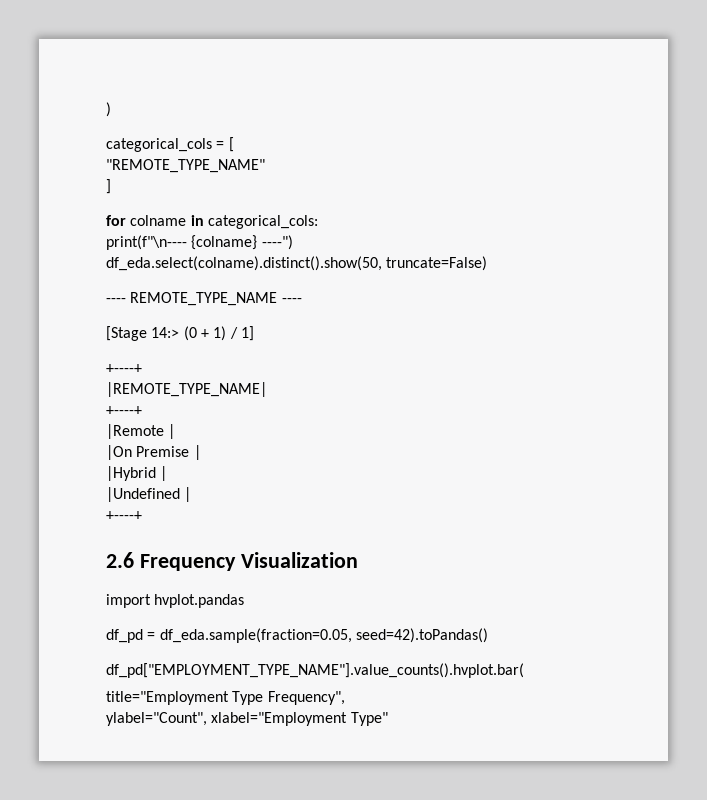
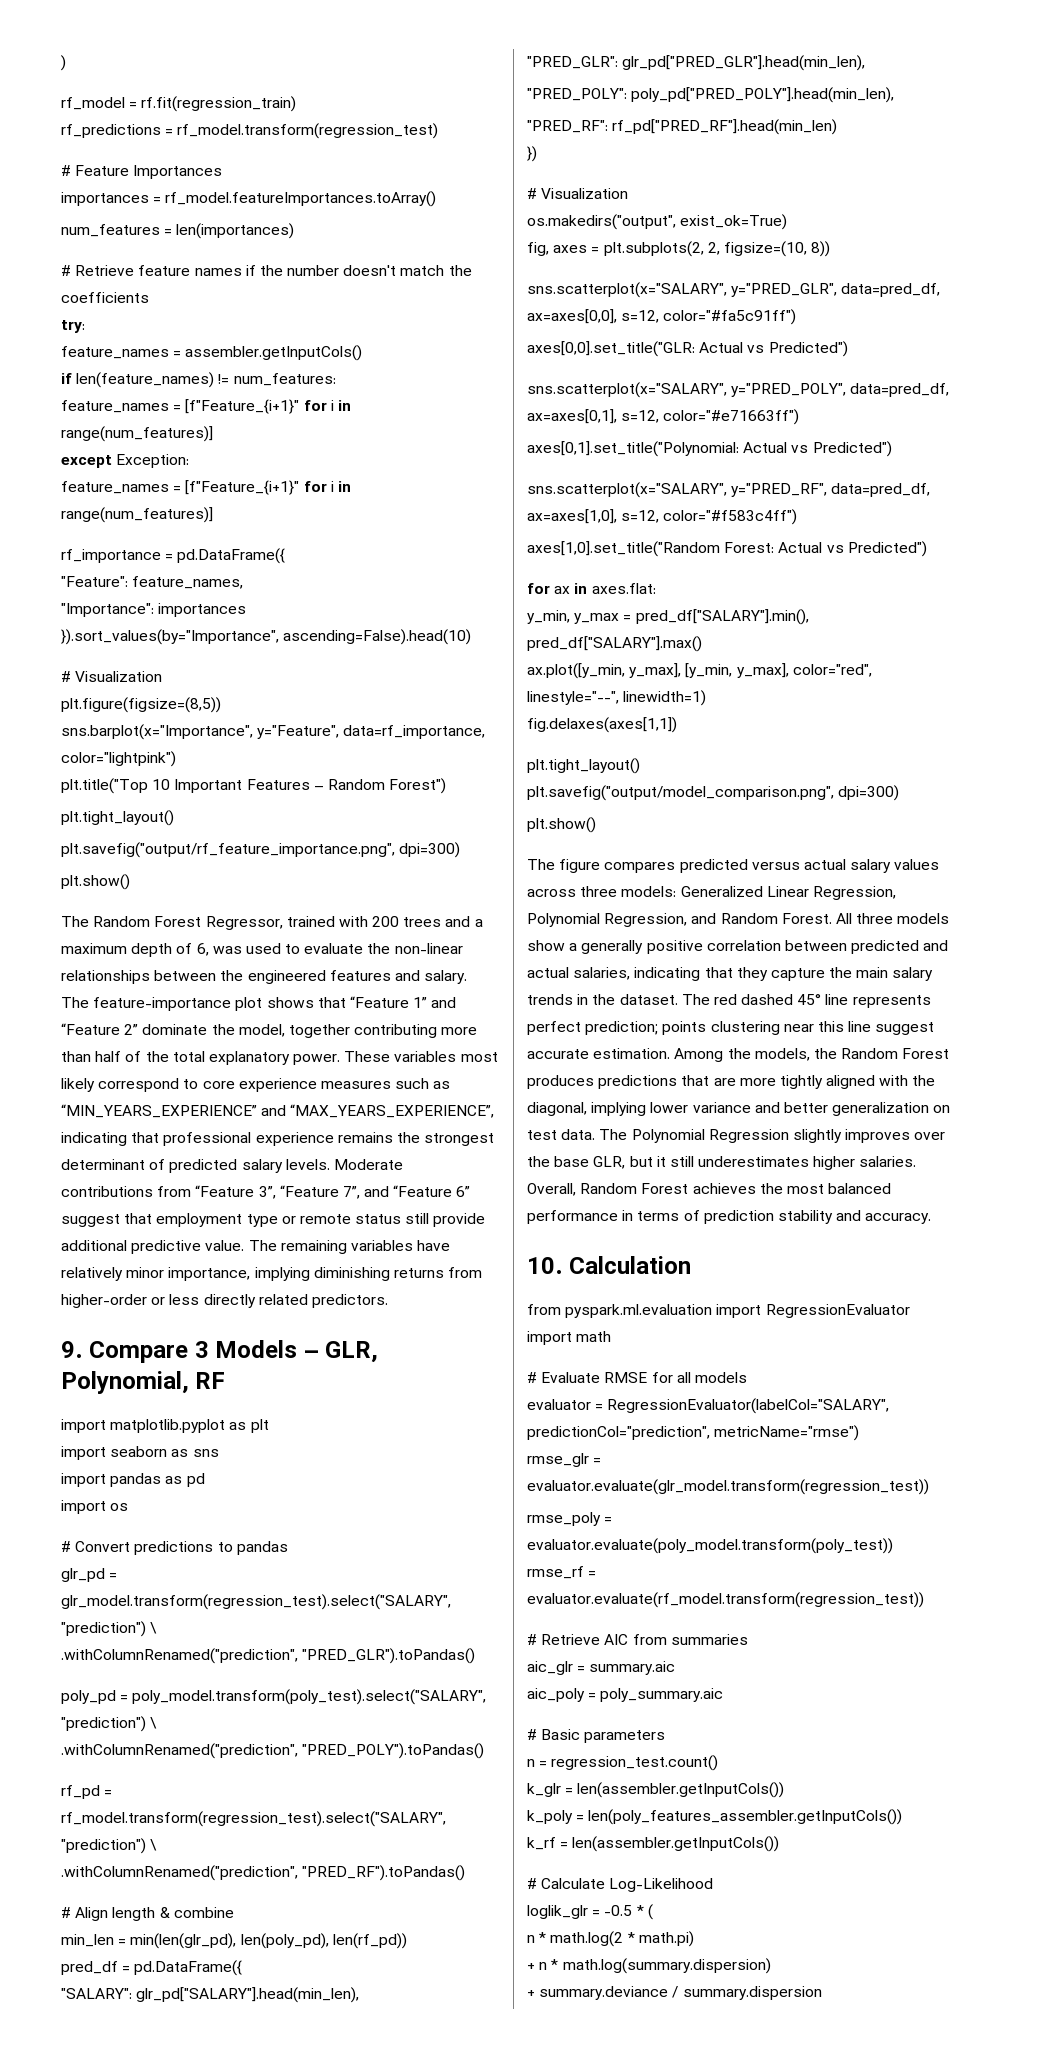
[106,137,234,152] [106,159,265,173] [106,179,111,194] [106,215,318,229] [106,235,293,250] [106,256,488,271] [106,292,302,306] [106,326,254,341] [106,364,142,373] [106,382,267,397] [106,406,142,415] [106,424,176,439] [106,445,201,460] [106,466,168,481] [106,487,192,502] [106,511,142,520] [106,552,358,571] [106,594,245,608] [106,628,488,643] [106,663,524,678] [106,691,345,705] [106,712,388,726] categorical_cols = [ // "REMOTE_TYPE_NAME" // ] // for colname in categorical_cols: // print(f"\n---- {colname} ----") // df_eda.select(colname).distinct().show(50, truncate=False) // ---- REMOTE_TYPE_NAME ---- // [Stage 14:> (0 + 1) / 1] // +----+ // |REMOTE_TYPE_NAME| // +----+ // |Remote | // |On Premise | // |Hybrid | // |Undefined | // +----+ // 2.6 Frequency Visualization // import hvplot.pandas // df_pd = df_eda.sample(fraction=0.05, seed=42).toPandas() // df_pd["EMPLOYMENT_TYPE_NAME"].value_counts().hvplot.bar( // title="Employment Type Frequency", // ylabel="Count", xlabel="Employment Type" -> [61,96,297,112] [61,123,439,139] [61,165,223,179] [61,191,437,207] [61,223,295,239] [61,265,472,276] [61,292,149,303] [61,320,85,333] [61,345,363,361] [61,372,336,388] [61,399,351,414] [61,426,213,442] [61,454,190,468] [61,480,351,495] [61,507,213,523] [61,548,286,564] [61,576,244,589] [61,603,247,617] [61,629,472,645] [61,671,163,682] [61,697,221,713] [61,724,486,740] [61,751,176,767] [61,778,447,794] [61,810,174,826] [61,842,461,858] [61,874,130,890] [61,916,483,930] [61,943,463,957] [61,970,468,984] [61,996,457,1011] [61,1023,478,1038] [61,1051,498,1065] [61,1078,451,1092] [61,1104,495,1118] [61,1132,495,1146] [61,1159,403,1173] [61,1185,471,1199] [61,1213,486,1227] [61,1240,451,1254] [61,1267,483,1281] [61,1294,388,1308] [61,1340,379,1363] [61,1371,226,1394] [61,1419,269,1433] [61,1446,219,1460] [61,1473,205,1487] [61,1500,129,1514] [61,1541,288,1555] [61,1568,118,1582] [61,1594,451,1610] [61,1621,158,1637] [61,1648,476,1664] [61,1689,487,1705] [61,1716,158,1732] [61,1743,485,1759] [61,1785,113,1799] [61,1811,446,1827] [61,1838,158,1854] [61,1865,466,1881] [61,1907,234,1921] [61,1933,407,1949] [61,1960,243,1976] [61,1987,360,2003] [527,55,866,71] [527,87,895,103] [527,119,838,135] [527,146,537,162] [527,188,629,199] [527,214,788,230] [527,241,831,257] [527,282,941,298] [527,309,797,325] [527,341,848,357] [527,382,950,398] [527,409,800,425] [527,441,892,457] [527,482,931,498] [527,509,798,525] [527,541,927,557] [527,583,656,594] [527,609,809,625] [527,636,702,652] [527,663,872,679] [527,690,707,706] [527,717,677,733] [527,758,640,774] [527,785,900,801] [527,817,596,833] [527,859,940,873] [527,886,896,900] [527,913,950,927] [527,940,949,954] [527,967,934,981] [527,994,931,1008] [527,1021,935,1035] [527,1048,950,1062] [527,1075,936,1089] [527,1102,951,1116] [527,1129,946,1143] [527,1156,917,1170] [527,1183,892,1196] [527,1210,932,1224] [527,1256,692,1274] [527,1304,910,1318] [527,1331,612,1345] [527,1372,747,1383] [527,1398,890,1414] [527,1425,860,1441] [527,1453,602,1467] [527,1479,929,1495] [527,1512,613,1526] [527,1538,893,1554] [527,1566,597,1579] [527,1592,924,1608] [527,1634,748,1645] [527,1661,676,1675] [527,1688,724,1702] [527,1729,666,1743] [527,1755,719,1771] [527,1782,785,1798] [527,1809,903,1825] [527,1836,780,1852] [527,1878,714,1892] [527,1904,653,1920] [527,1931,694,1947] [527,1958,771,1974] [527,1986,822,2000] rf_model = rf.fit(regression_train) // rf_predictions = rf_model.transform(regression_test) // # Feature Importances // importances = rf_model.featureImportances.toArray() // num_features = len(importances) // # Retrieve feature names if the number doesn't match the coefficients // try: // feature_names = assembler.getInputCols() // if len(feature_names) != num_features: // feature_names = [f"Feature_{i+1}" for i in range(num_features)] // except Exception: // feature_names = [f"Feature_{i+1}" for i in range(num_features)] // rf_importance = pd.DataFrame({ // "Feature": feature_names, // "Importance": importances // }).sort_values(by="Importance", ascending=False).head(10) // # Visualization // plt.figure(figsize=(8,5)) // sns.barplot(x="Importance", y="Feature", data=rf_importance, color="lightpink") // plt.title("Top 10 Important Features – Random Forest") // plt.tight_layout() // plt.savefig("output/rf_feature_importance.png", dpi=300) // plt.show() // The Random Forest Regressor, trained with 200 trees and a maximum depth of 6, was used to evaluate the non-linear relationships between the engineered features and salary. The feature-importance plot shows that “Feature 1” and “Feature 2” dominate the model, together contributing more than half of the total explanatory power. These variables most likely correspond to core experience measures such as “MIN_YEARS_EXPERIENCE” and “MAX_YEARS_EXPERIENCE”, indicating that professional experience remains the strongest determinant of predicted salary levels. Moderate contributions from “Feature 3”, “Feature 7”, and “Feature 6” suggest that employment type or remote status still provide additional predictive value. The remaining variables have relatively minor importance, implying diminishing returns from higher-order or less directly related predictors. // 9. Compare 3 Models – GLR, Polynomial, RF // import matplotlib.pyplot as plt // import seaborn as sns // import pandas as pd // import os // # Convert predictions to pandas // glr_pd = glr_model.transform(regression_test).select("SALARY", "prediction") \ // .withColumnRenamed("prediction", "PRED_GLR").toPandas() // poly_pd = poly_model.transform(poly_test).select("SALARY", "prediction") \ // .withColumnRenamed("prediction", "PRED_POLY").toPandas() // rf_pd = rf_model.transform(regression_test).select("SALARY", "prediction") \ // .withColumnRenamed("prediction", "PRED_RF").toPandas() // # Align length & combine // min_len = min(len(glr_pd), len(poly_pd), len(rf_pd)) // pred_df = pd.DataFrame({ // "SALARY": glr_pd["SALARY"].head(min_len), // "PRED_GLR": glr_pd["PRED_GLR"].head(min_len), // "PRED_POLY": poly_pd["PRED_POLY"].head(min_len), // "PRED_RF": rf_pd["PRED_RF"].head(min_len) // }) // # Visualization // os.makedirs("output", exist_ok=True) // fig, axes = plt.subplots(2, 2, figsize=(10, 8)) // sns.scatterplot(x="SALARY", y="PRED_GLR", data=pred_df, ax=axes[0,0], s=12, color="#fa5c91ff") // axes[0,0].set_title("GLR: Actual vs Predicted") // sns.scatterplot(x="SALARY", y="PRED_POLY", data=pred_df, ax=axes[0,1], s=12, color="#e71663ff") // axes[0,1].set_title("Polynomial: Actual vs Predicted") // sns.scatterplot(x="SALARY", y="PRED_RF", data=pred_df, ax=axes[1,0], s=12, color="#f583c4ff") // axes[1,0].set_title("Random Forest: Actual vs Predicted") // for ax in axes.flat: // y_min, y_max = pred_df["SALARY"].min(), pred_df["SALARY"].max() // ax.plot([y_min, y_max], [y_min, y_max], color="red", linestyle="--", linewidth=1) // fig.delaxes(axes[1,1]) // plt.tight_layout() // plt.savefig("output/model_comparison.png", dpi=300) // plt.show() // The figure compares predicted versus actual salary values across three models: Generalized Linear Regression, Polynomial Regression, and Random Forest. All three models show a generally positive correlation between predicted and actual salaries, indicating that they capture the main salary trends in the dataset. The red dashed 45° line represents perfect prediction; points clustering near this line suggest accurate estimation. Among the models, the Random Forest produces predictions that are more tightly aligned with the diagonal, implying lower variance and better generalization on test data. The Polynomial Regression slightly improves over the base GLR, but it still underestimates higher salaries. Overall, Random Forest achieves the most balanced performance in terms of prediction stability and accuracy. // 10. Calculation // from pyspark.ml.evaluation import RegressionEvaluator // import math // # Evaluate RMSE for all models // evaluator = RegressionEvaluator(labelCol="SALARY", predictionCol="prediction", metricName="rmse") // rmse_glr = evaluator.evaluate(glr_model.transform(regression_test)) // rmse_poly = evaluator.evaluate(poly_model.transform(poly_test)) // rmse_rf = evaluator.evaluate(rf_model.transform(regression_test)) // # Retrieve AIC from summaries // aic_glr = summary.aic // aic_poly = poly_summary.aic // # Basic parameters // n = regression_test.count() // k_glr = len(assembler.getInputCols()) // k_poly = len(poly_features_assembler.getInputCols()) // k_rf = len(assembler.getInputCols()) // # Calculate Log-Likelihood // loglik_glr = -0.5 * ( // n * math.log(2 * math.pi) // + n * math.log(summary.dispersion) // + summary.deviance / summary.dispersion

